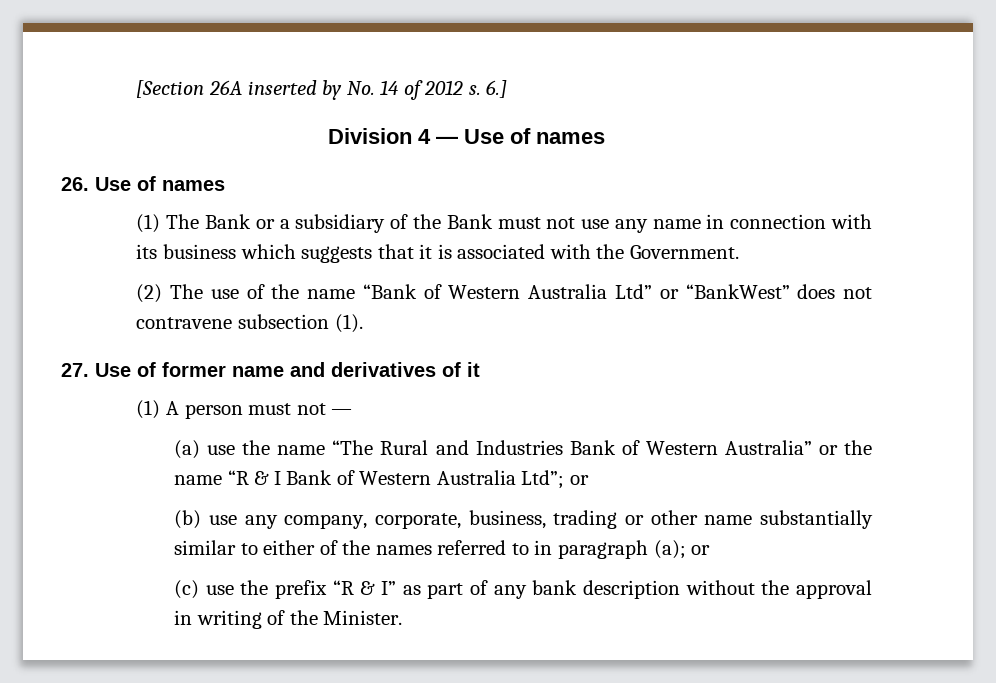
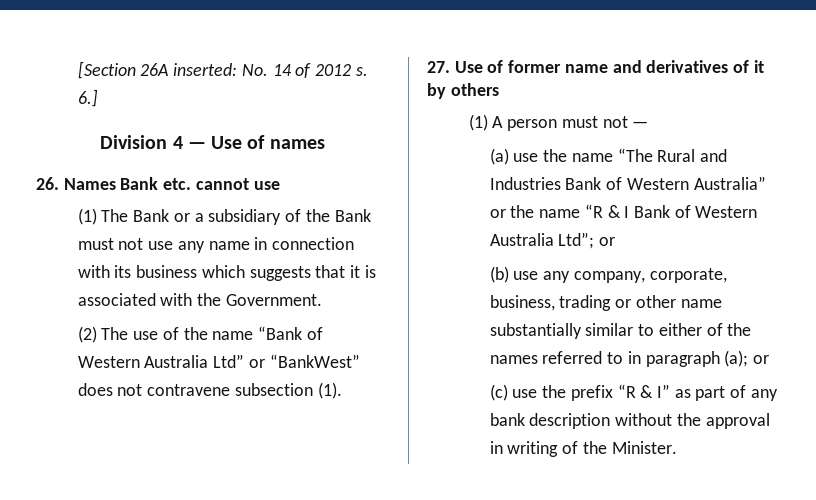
[247,80,343,100] inserted by -> [173,63,238,76] inserted:
[95,176,225,191] Use of names -> [63,177,280,190] Names Bank etc. cannot use
(480, 369) none -> [427,83,499,99] by others

